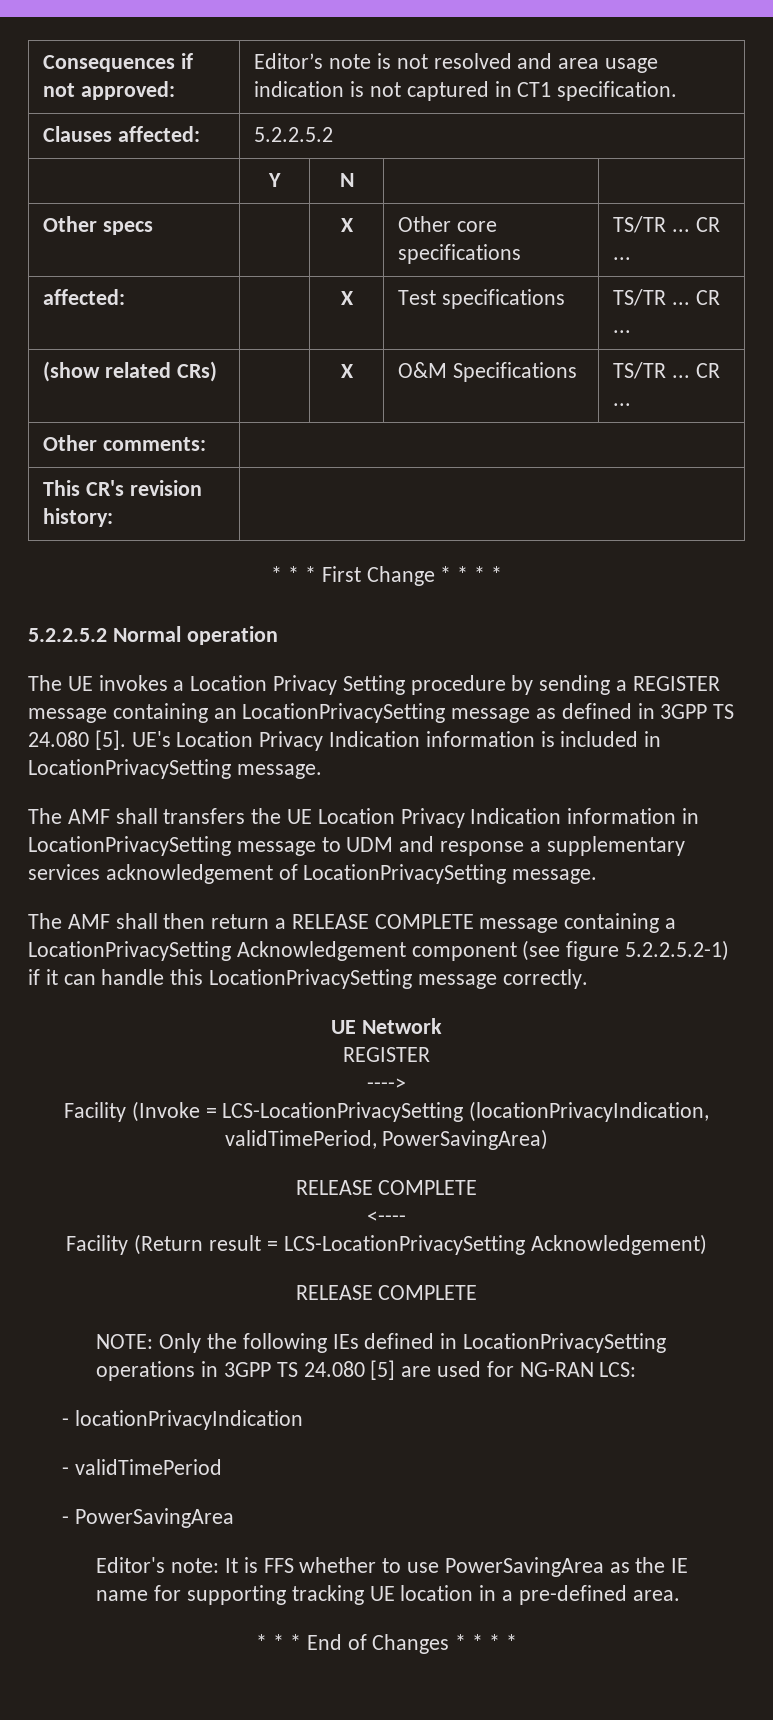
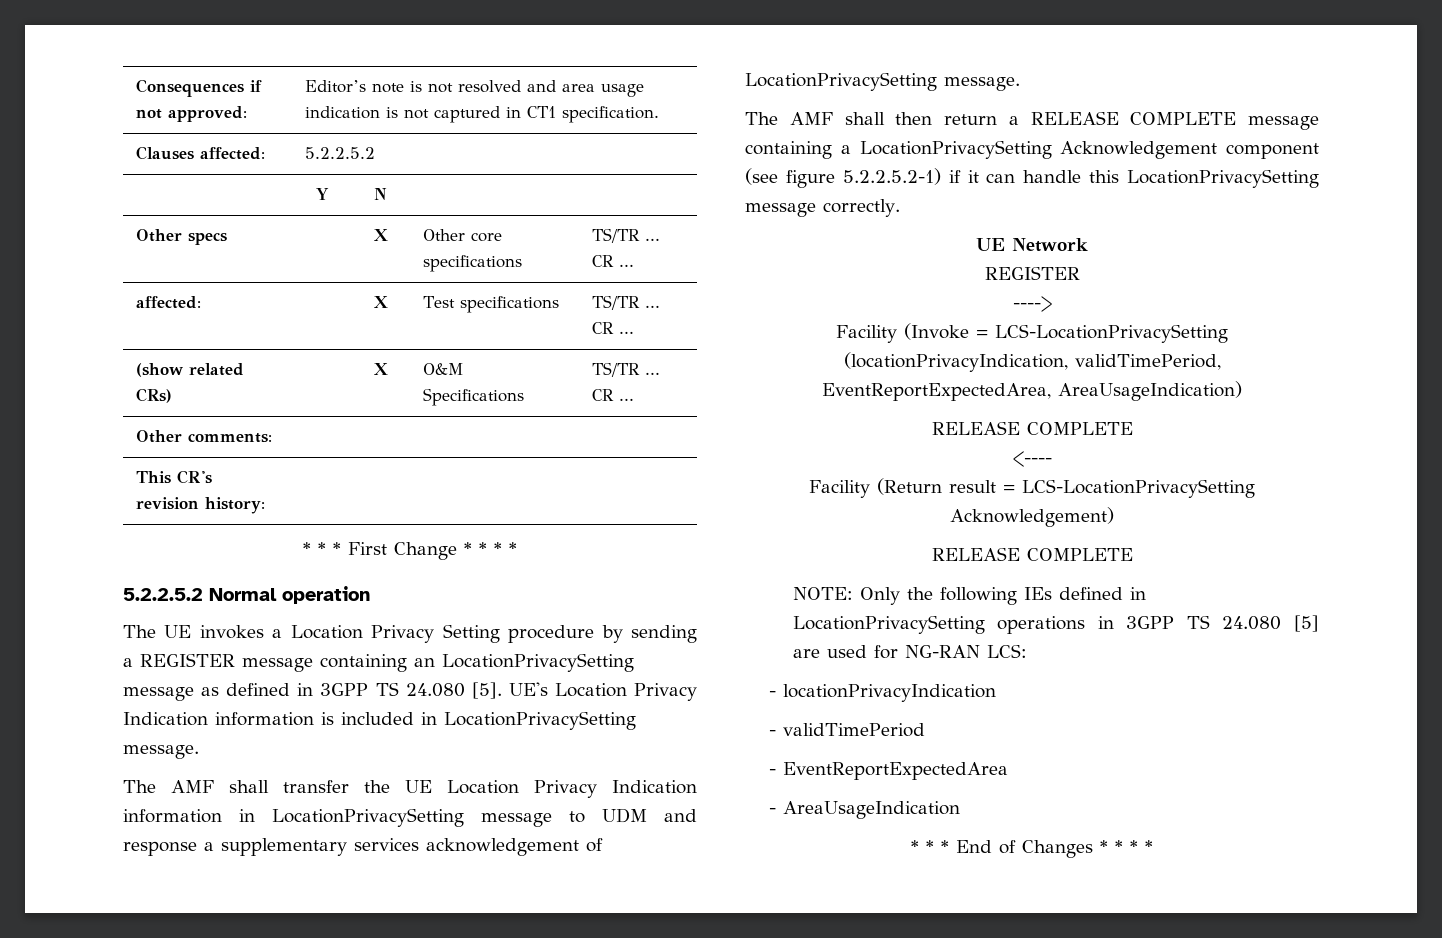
[163,808,246,824] transfers -> [283,780,349,793] transfer
[382,1129,549,1150] PowerSavingArea) -> [822,381,1242,401] EventReportExpectedArea, AreaUsageIndication)
[74,1508,234,1528] [96,1557,689,1577] [96,1585,680,1605] PowerSavingArea // Editor's note: It is FFS whether to use PowerSavingArea as the IE name for supporting tracking UE location in a pre-defined area. -> [782,762,1008,780] [768,801,960,819] EventReportExpectedArea // - AreaUsageIndication

